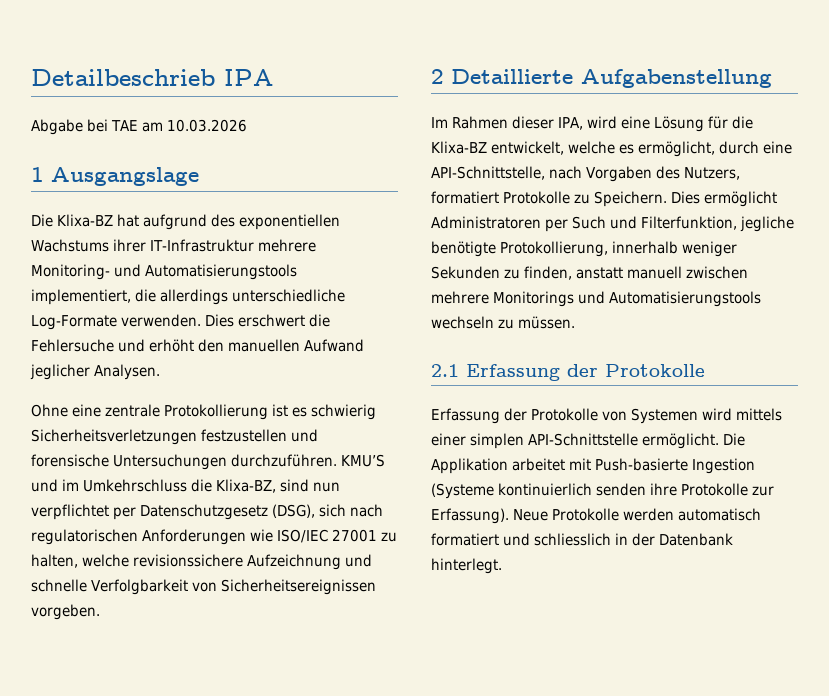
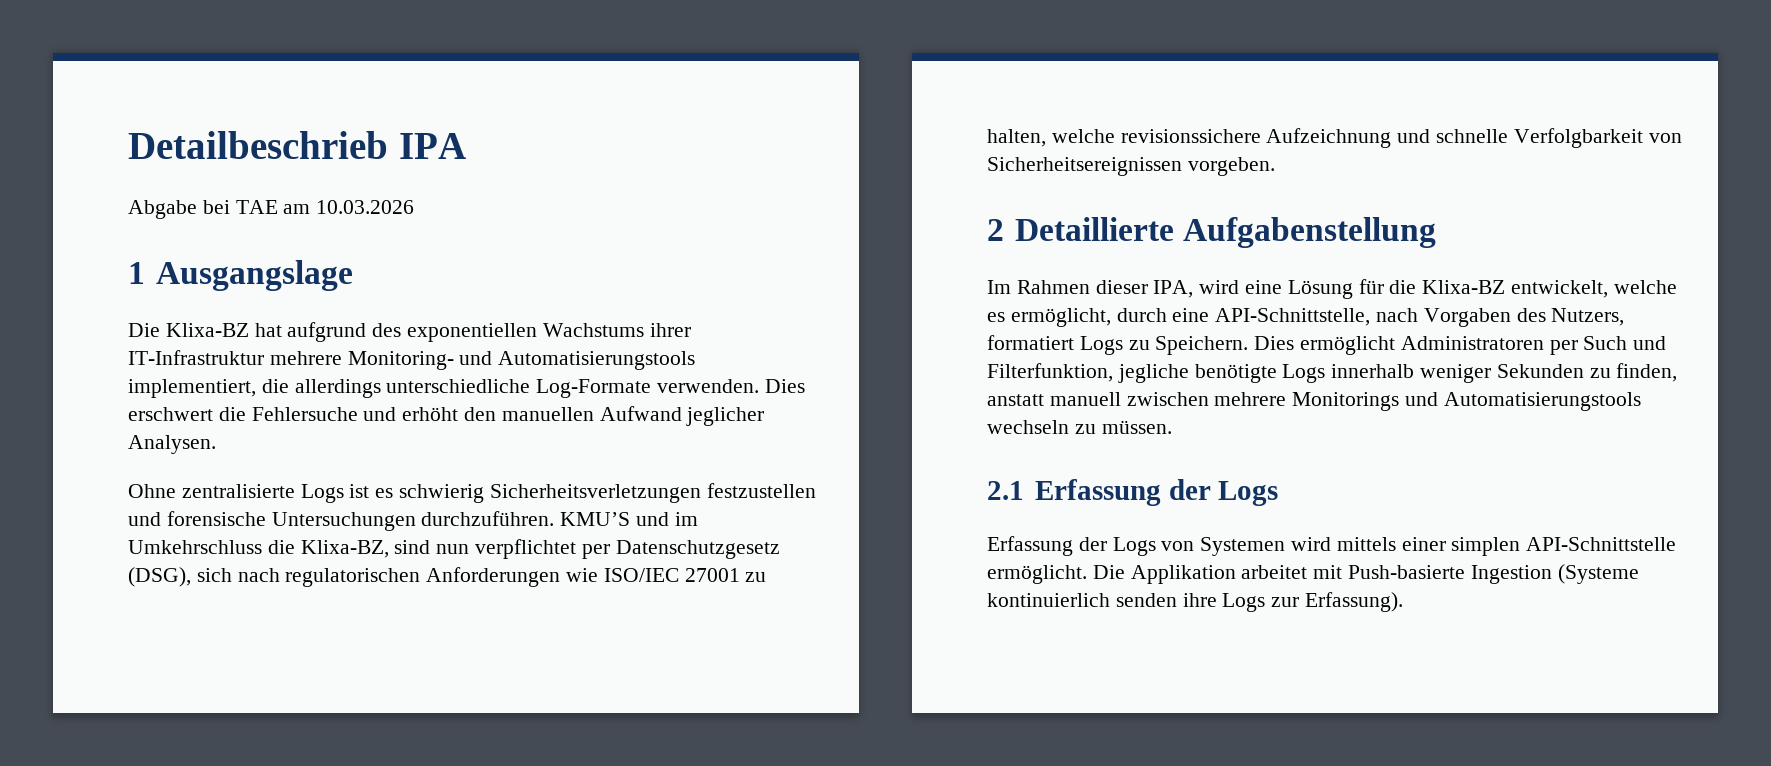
[72,404,268,420] eine zentrale Protokollierung -> [181,484,344,503] zentralisierte Logs
[503,191,570,204] Protokolle -> [1079,336,1123,355] Logs
[500,241,608,257] Protokollierung, -> [1282,364,1326,383] Logs
[605,364,706,377] [431,408,598,424] Protokolle // Erfassung der Protokolle -> [1218,481,1279,506] [987,536,1156,556] Logs // Erfassung der Logs
[681,483,748,496] Protokolle -> [1222,593,1266,612] Logs
[513,508,761,521] [431,533,733,546] [431,558,502,574] Neue Protokolle werden automatisch formatiert und schliesslich in der Datenbank hinterlegt. -> (1404, 602) none

